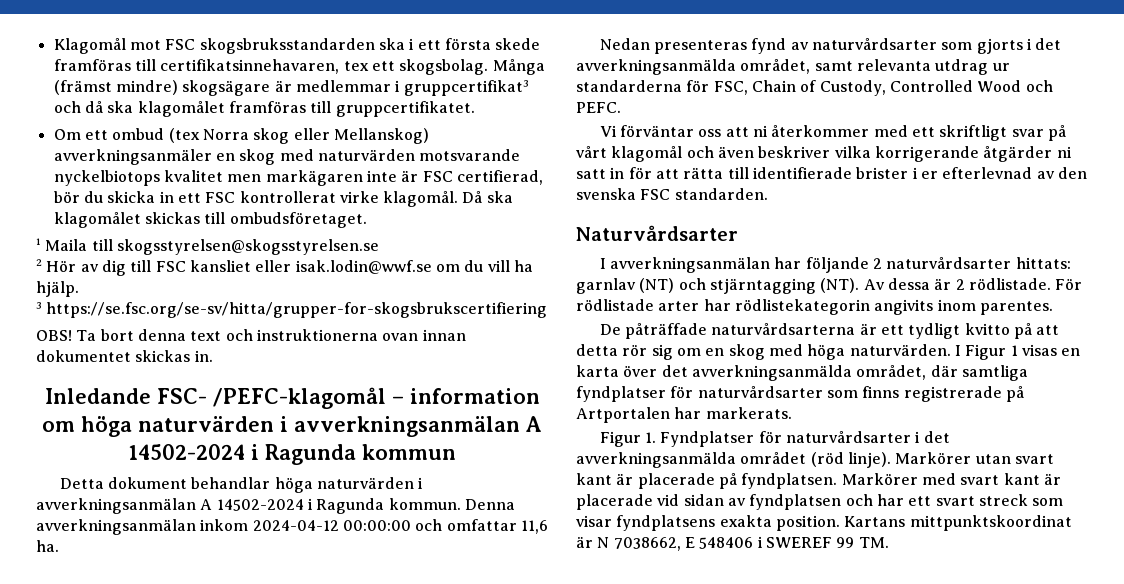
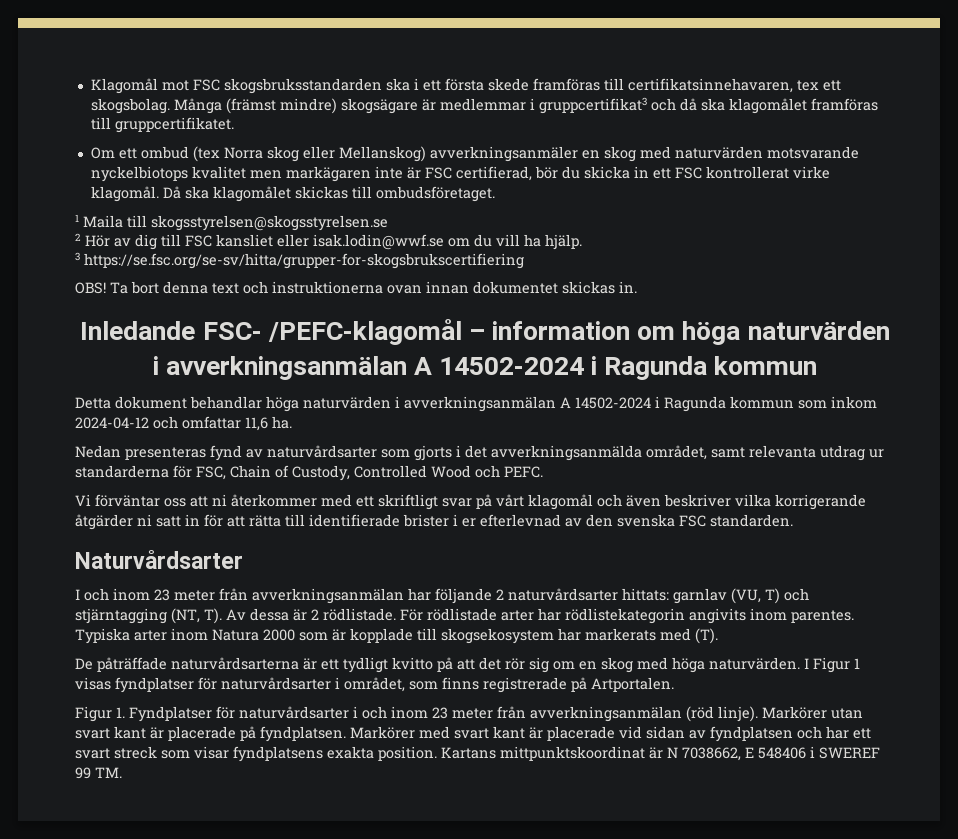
[388,498,515,510] [36,519,196,535] kommun. Denna avverkningsanmälan -> [730,396,827,409] kommun som
[342,520,411,531] 00:00:00 -> (149, 423) none
(606, 263) none -> [84,588,248,601] och inom 23 meter från
[639,278,860,294] (NT) och stjärntagging (NT). -> [731,588,809,604] [75,608,222,624] (VU, T) och stjärntagging (NT, T).
(1053, 308) none -> [75,628,718,644] Typiska arter inom Natura 2000 som är kopplade till skogsekosystem har markerats med (T).
[576,344,618,356] detta -> [479,657,501,670] det
[1061,348,1081,356] [576,365,1028,381] en karta över det avverkningsanmälda området, där samtliga -> (111, 683) none
(823, 392) none -> [335,677,405,692] i området,
[576,407,792,423] Artportalen har markerats. -> [591,677,674,692] Artportalen.
[923,431,950,443] [576,452,807,468] det avverkningsanmälda området -> [362,706,682,722] och inom 23 meter från avverkningsanmälan

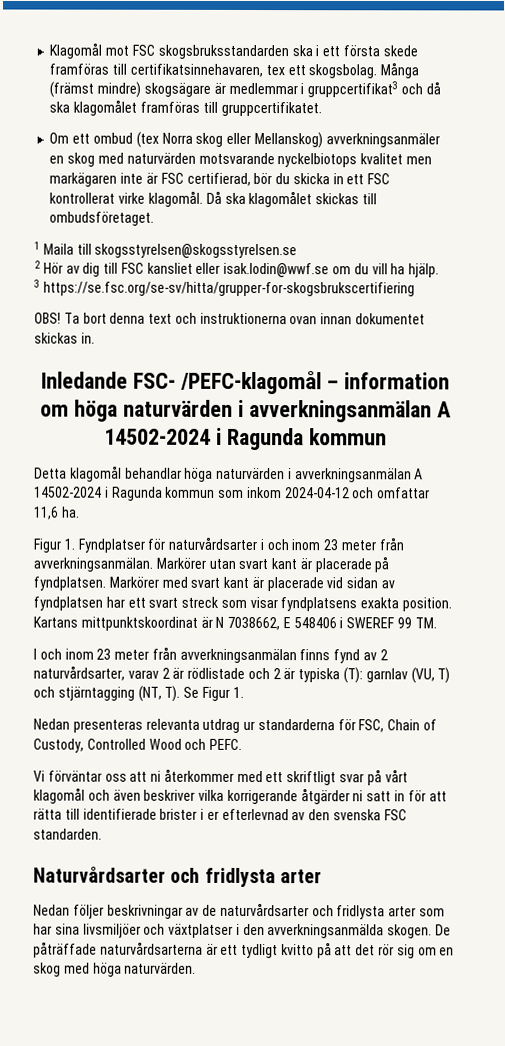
[115,396,187,409] dokument -> [69,465,122,482] klagomål
[75,445,745,461] Nedan presenteras fynd av naturvårdsarter som gjorts i det avverkningsanmälda området, samt -> [33,536,404,553] [33,556,390,573] [33,576,396,592] [33,596,453,612] [33,616,437,631] [33,646,388,664] [33,665,451,684] [33,685,244,702] [33,718,143,733] Figur 1. Fyndplatser för naturvårdsarter i och inom 23 meter från avverkningsanmälan. Markörer utan svart kant är placerade på fyndplatsen. Markörer med svart kant är placerade vid sidan av fyndplatsen har ett svart streck som visar fyndplatsens exakta position. Kartans mittpunktskoordinat är N 7038662, E 548406 i SWEREF 99 TM. // I och inom 23 meter från avverkningsanmälan finns fynd av 2 naturvårdsarter, varav 2 är rödlistade och 2 är typiska (T): garnlav (VU, T) och stjärntagging (NT, T). Se Figur 1. // Nedan presenteras
[75,588,809,604] [75,608,854,624] [75,628,718,644] // I och inom 23 meter från avverkningsanmälan har följande 2 naturvårdsarter hittats: garnlav (VU, T) och stjärntagging (NT, T). Av dessa är 2 rödlistade. För rödlistade arter har rödlistekategorin angivits inom parentes. Typiska arter inom Natura 2000 som är kopplade till skogsekosystem har markerats med (T). // -> [170,867,322,888] [33,902,446,920] [33,923,433,939] och fridlysta arter // Nedan följer beskrivningar av de naturvårdsarter och fridlysta arter som har sina livsmiljöer och växtplatser i den avverkningsanmälda skogen.
[804,657,860,673] [75,677,674,693] [75,706,863,722] [75,726,871,742] [75,746,880,762] [75,767,122,779] I Figur 1 visas fyndplatser för naturvårdsarter i området, som finns registrerade på Artportalen. // Figur 1. Fyndplatser för naturvårdsarter i och inom 23 meter från avverkningsanmälan (röd linje). Markörer utan svart kant är placerade på fyndplatsen. Markörer med svart kant är placerade vid sidan av fyndplatsen och har ett svart streck som visar fyndplatsens exakta position. Kartans mittpunktskoordinat är N 7038662, E 548406 i SWEREF 99 TM. -> (197, 968) none

